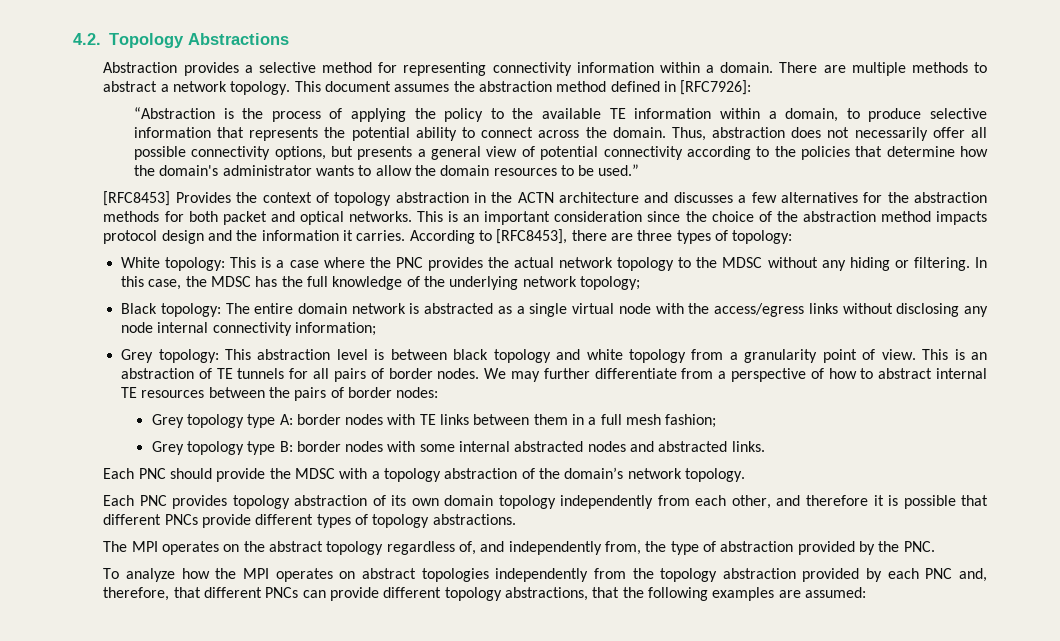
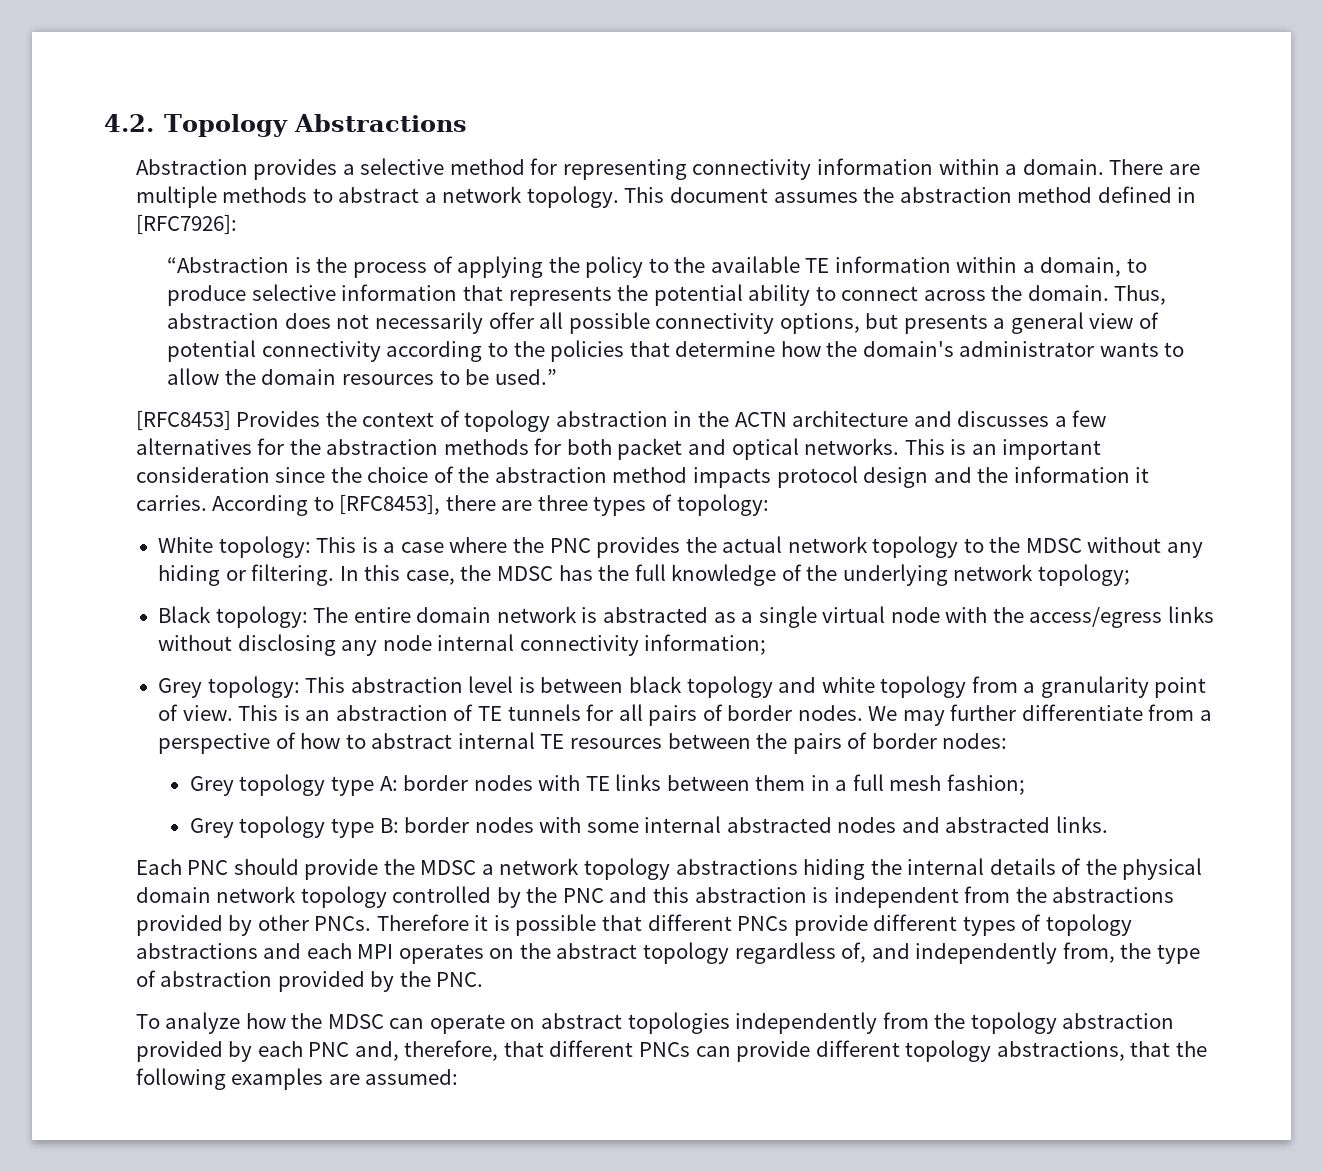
[339,467,745,482] [103,495,868,509] with a topology abstraction of the domain’s network topology. // Each PNC provides topology abstraction of its own domain topology independently from each other, and therefore -> [481,858,1203,880] [135,886,1175,908] [135,914,469,936] a network topology abstractions hiding the internal details of the physical domain network topology controlled by the PNC and this abstraction is independent from the abstractions provided by other PNCs. Therefore
[432,514,516,525] [103,541,128,552] abstractions. // The -> [135,943,352,959] abstractions and each
[243,568,333,582] MPI operates -> [327,1014,505,1034] MDSC can operate

